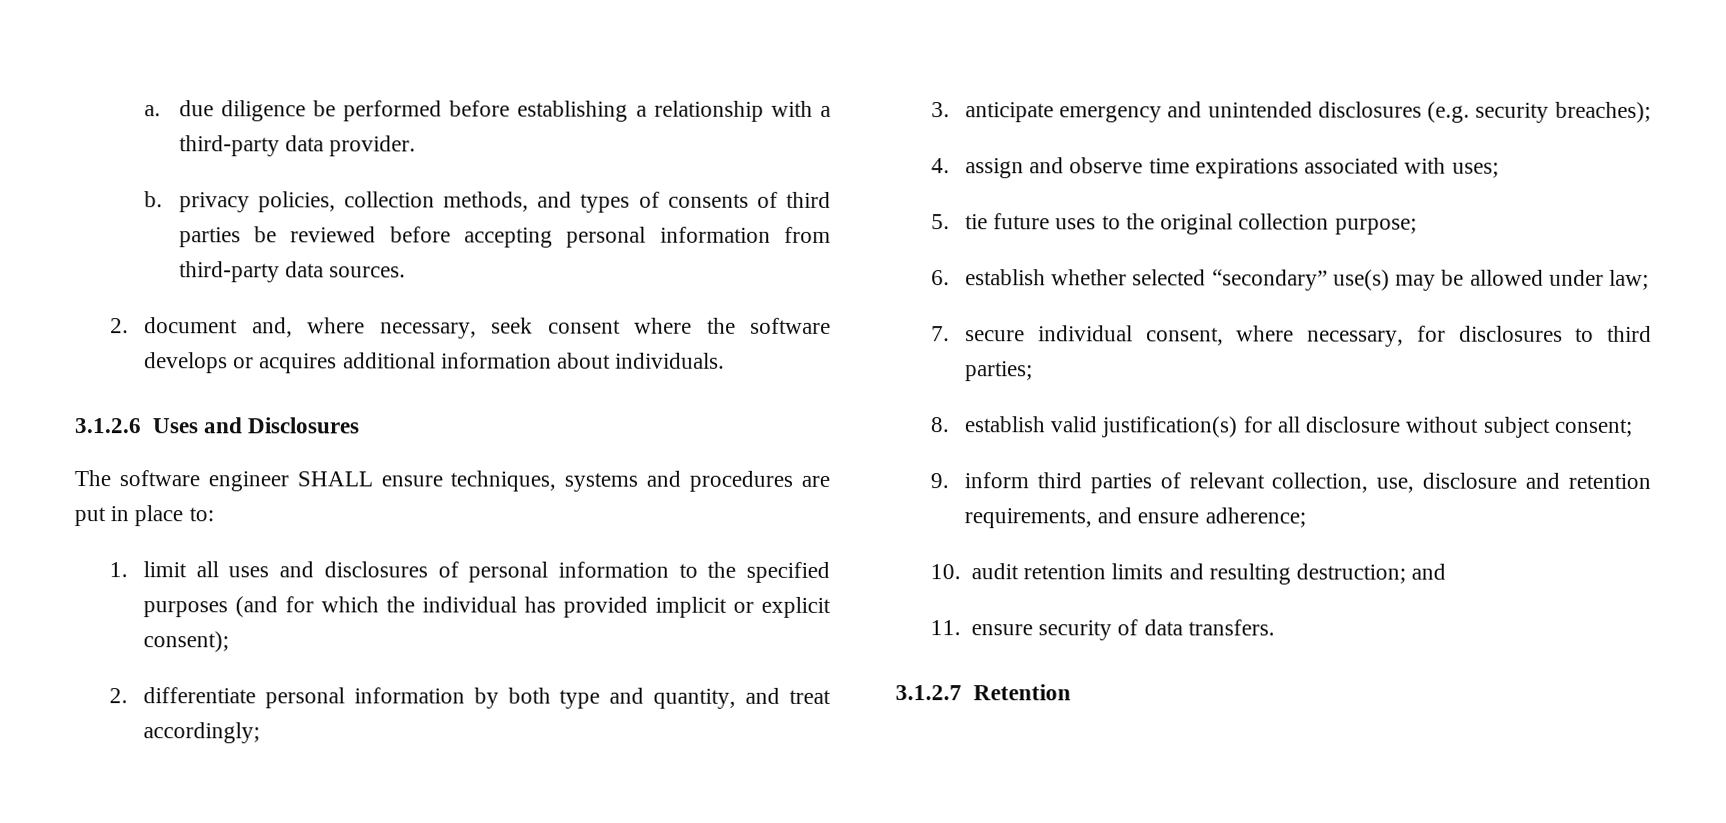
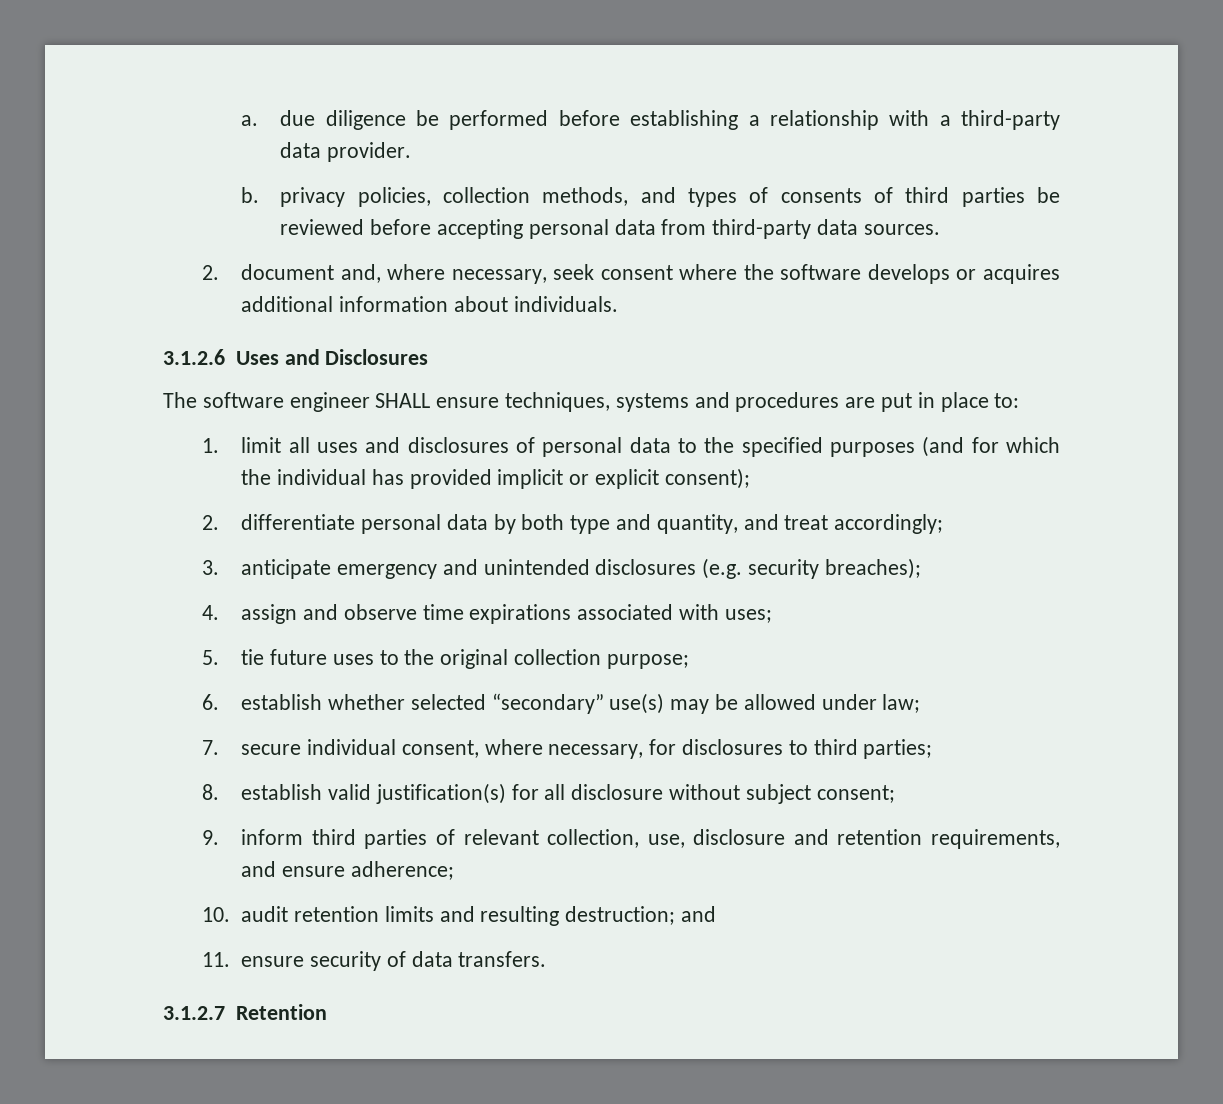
[659,226,771,243] information -> [614,219,656,235] data
[557,561,669,578] information -> [629,437,671,453] data
[353,687,465,704] information -> [446,514,488,530] data

